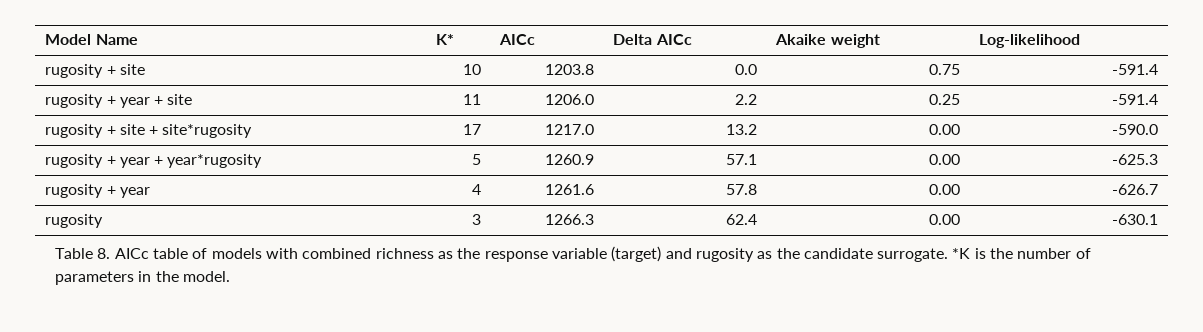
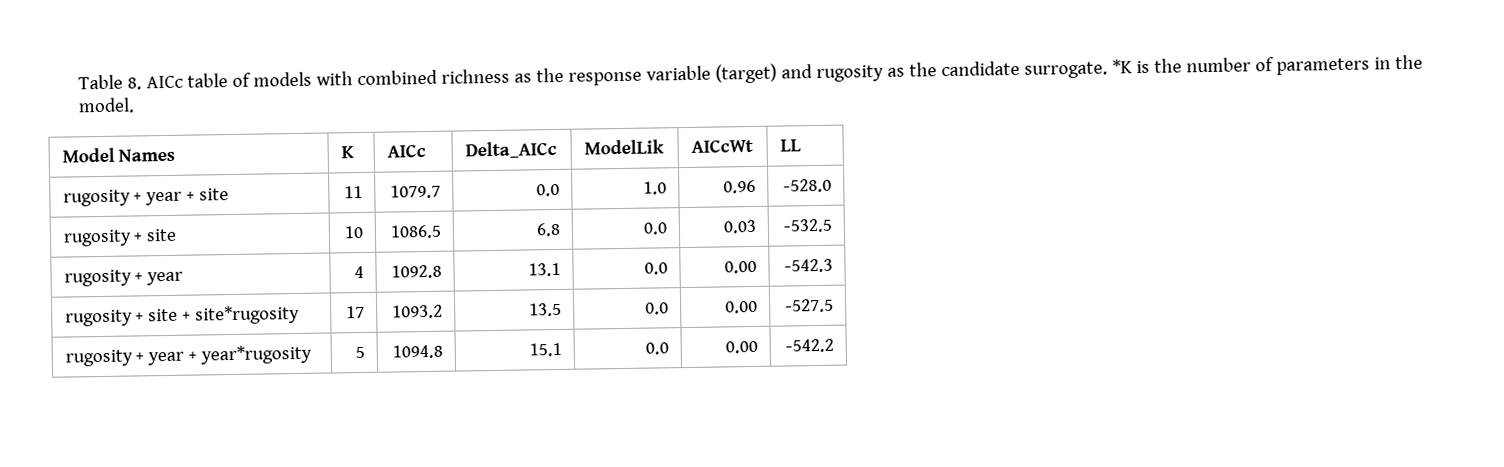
[45,34,138,45] [436,34,455,45] [499,34,536,45] [613,34,692,45] [775,34,880,48] [979,34,1081,48] [45,64,145,78] [462,64,481,75] [544,64,594,75] [734,64,757,75] [928,64,960,75] [1111,64,1158,75] [45,94,193,108] [462,94,481,105] [544,94,594,105] [734,94,757,105] [928,94,960,105] [1111,94,1158,105] [45,124,253,138] [462,124,481,135] [544,124,594,135] [725,124,757,135] [928,124,960,135] [1111,124,1158,135] [45,154,263,168] [471,154,481,165] [544,154,594,165] [725,154,757,165] [928,154,960,165] [1111,154,1158,165] [45,184,150,198] [471,184,481,195] [544,184,594,195] [725,184,757,195] [928,184,960,195] [1111,184,1158,195] [45,214,104,228] [471,214,481,225] [544,214,594,225] [725,214,757,225] [928,214,960,225] [1111,214,1158,225] Model Name | K* | AICc | Delta AICc | Akaike weight | Log-likelihood // rugosity + site | 10 | 1203.8 | 0.0 | 0.75 | -591.4 // rugosity + year + site | 11 | 1206.0 | 2.2 | 0.25 | -591.4 // rugosity + site + site*rugosity | 17 | 1217.0 | 13.2 | 0.00 | -590.0 // rugosity + year + year*rugosity | 5 | 1260.9 | 57.1 | 0.00 | -625.3 // rugosity + year | 4 | 1261.6 | 57.8 | 0.00 | -626.7 // rugosity | 3 | 1266.3 | 62.4 | 0.00 | -630.1 // -> (78, 82) none
(231, 276) none -> [61,147,176,163] [340,146,354,159] [386,144,426,158] [464,140,557,159] [583,139,664,155] [690,138,754,153] [779,139,801,152] [62,188,230,207] [343,185,363,199] [389,184,441,199] [535,183,560,197] [642,181,667,195] [722,179,756,194] [782,178,832,193] [62,228,178,247] [343,225,364,239] [389,224,442,239] [535,222,561,237] [642,222,668,235] [722,219,756,234] [782,218,832,233] [63,269,184,287] [353,265,364,279] [390,264,442,279] [527,262,561,277] [643,262,668,275] [723,260,757,274] [783,258,833,273] [64,304,301,327] [345,305,365,319] [391,304,443,319] [528,302,562,317] [644,302,669,315] [724,300,758,314] [784,298,834,313] [64,344,313,367] [354,346,365,359] [391,344,443,359] [528,342,562,357] [644,342,669,355] [724,340,758,354] [784,338,834,353] // Model Names | K | AICc | Delta_AICc | ModelLik | AICcWt | LL // rugosity + year + site | 11 | 1079.7 | 0.0 | 1.0 | 0.96 | -528.0 // rugosity + site | 10 | 1086.5 | 6.8 | 0.0 | 0.03 | -532.5 // rugosity + year | 4 | 1092.8 | 13.1 | 0.0 | 0.00 | -542.3 // rugosity + site + site*rugosity | 17 | 1093.2 | 13.5 | 0.0 | 0.00 | -527.5 // rugosity + year + year*rugosity | 5 | 1094.8 | 15.1 | 0.0 | 0.00 | -542.2

